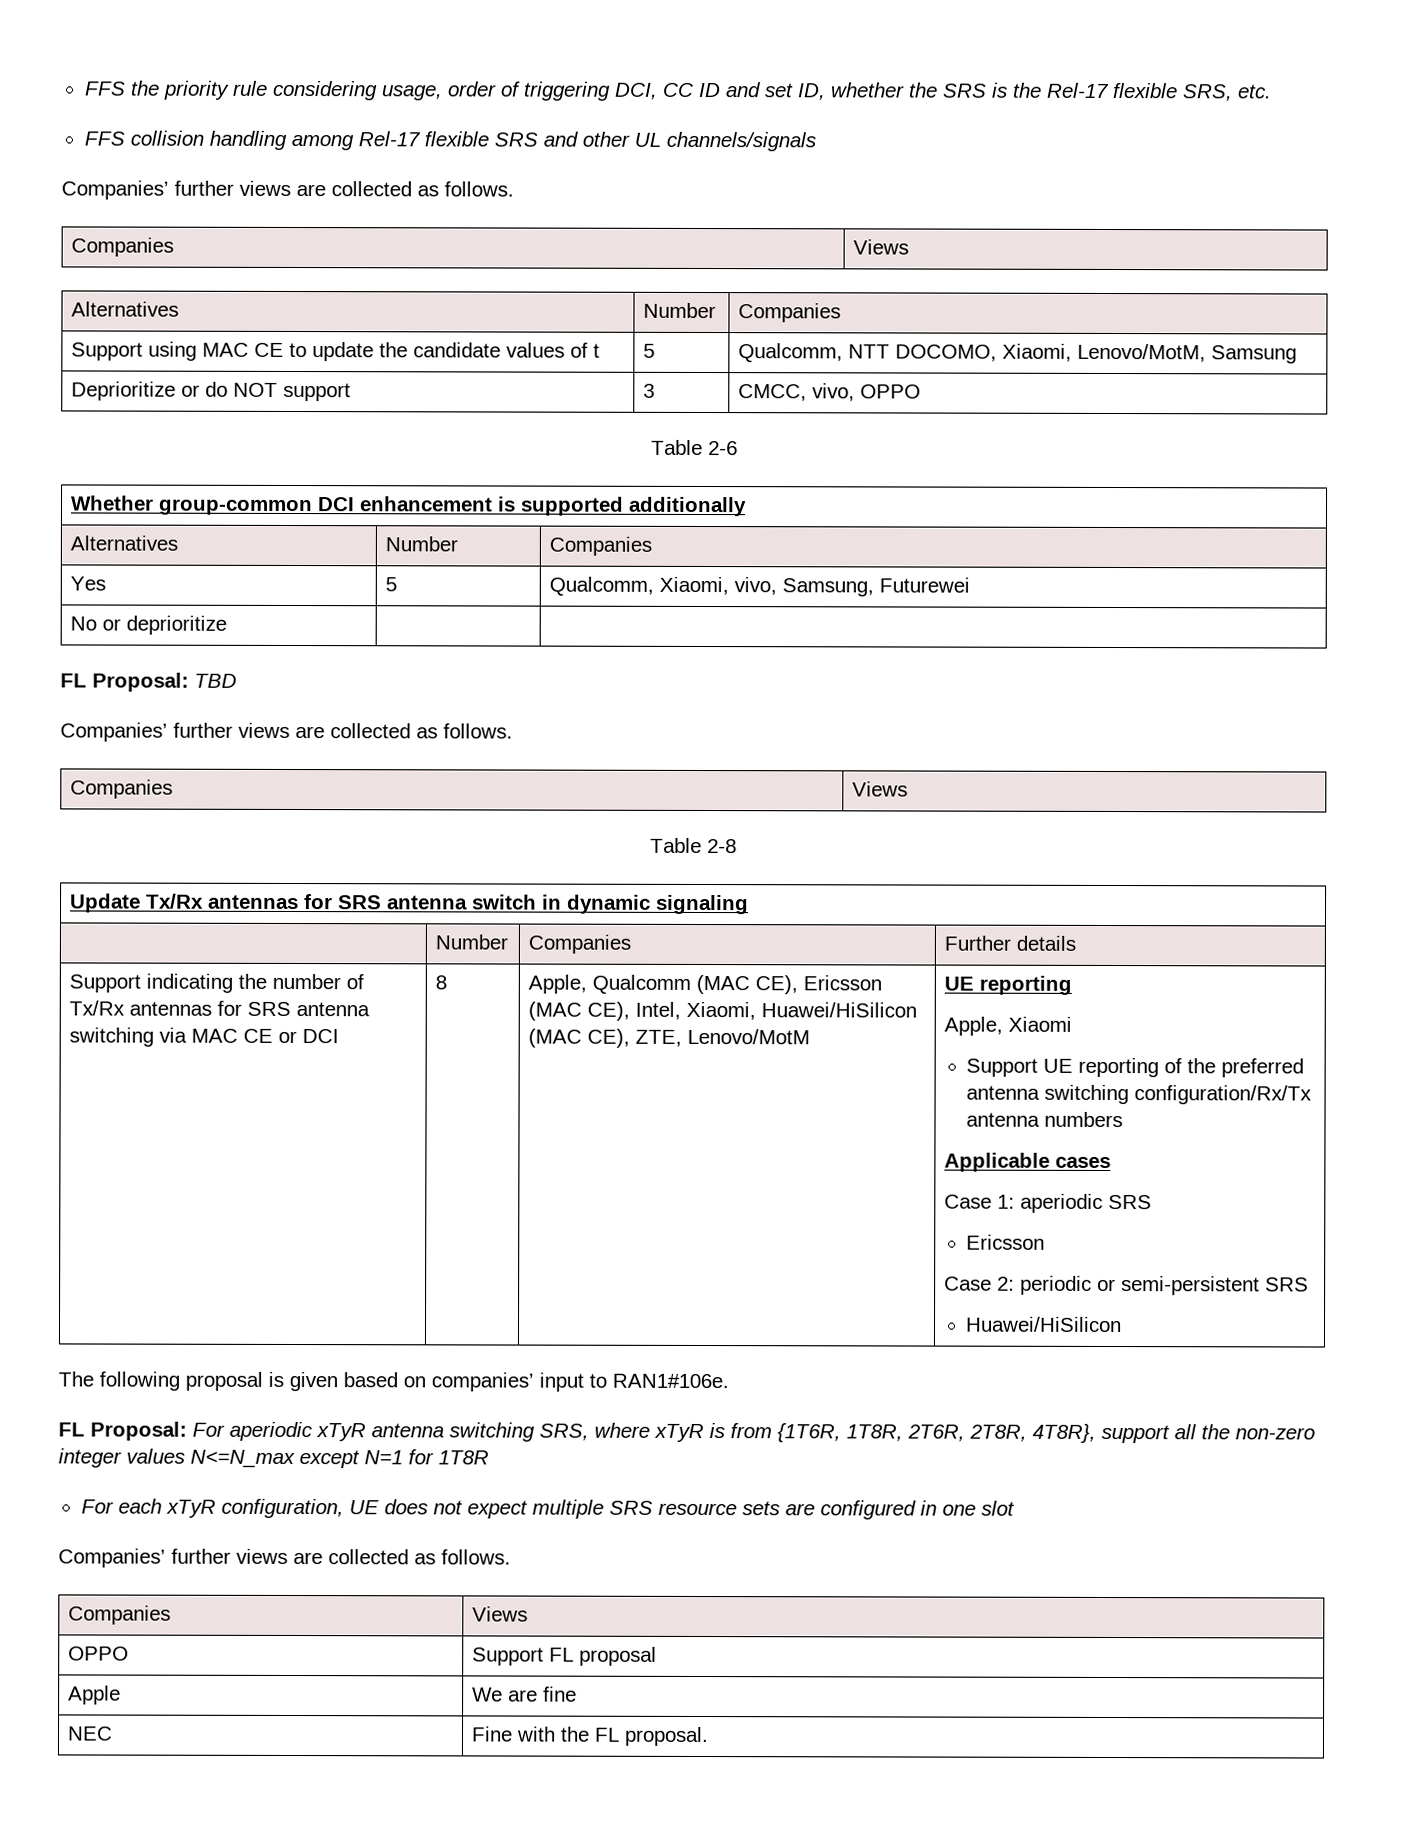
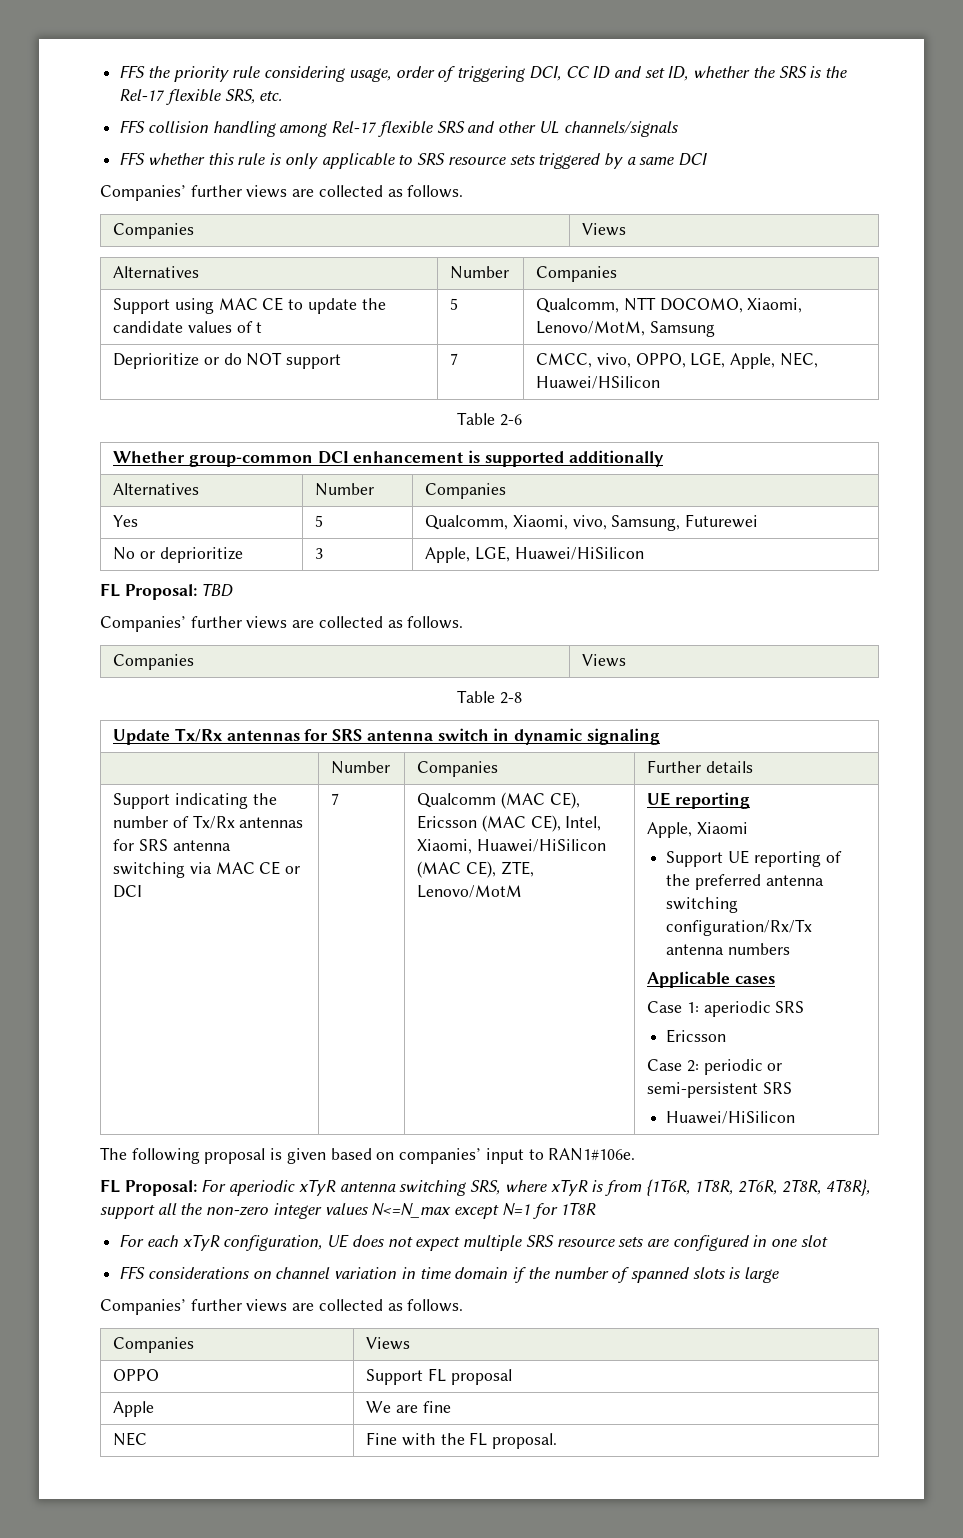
(816, 141) none -> [119,152,708,169] // FFS whether this rule is only applicable to SRS resource sets triggered by a same DCI
[642,383,655,398] 3 -> [450,353,459,365] 7
[859,384,921,399] OPPO -> [635,352,818,369] [536,376,661,389] OPPO, LGE, Apple, NEC, Huawei/HSilicon
(227, 625) | -> [315,548,324,559] [425,546,644,563] 3 | Apple, LGE, Huawei/HiSilicon
[434,975,447,990] [527,974,587,994] 8 | Apple, -> [331,793,340,805] 7 |
(1015, 1508) none -> [119,1266,780,1283] // FFS considerations on channel variation in time domain if the number of spanned slots is large

